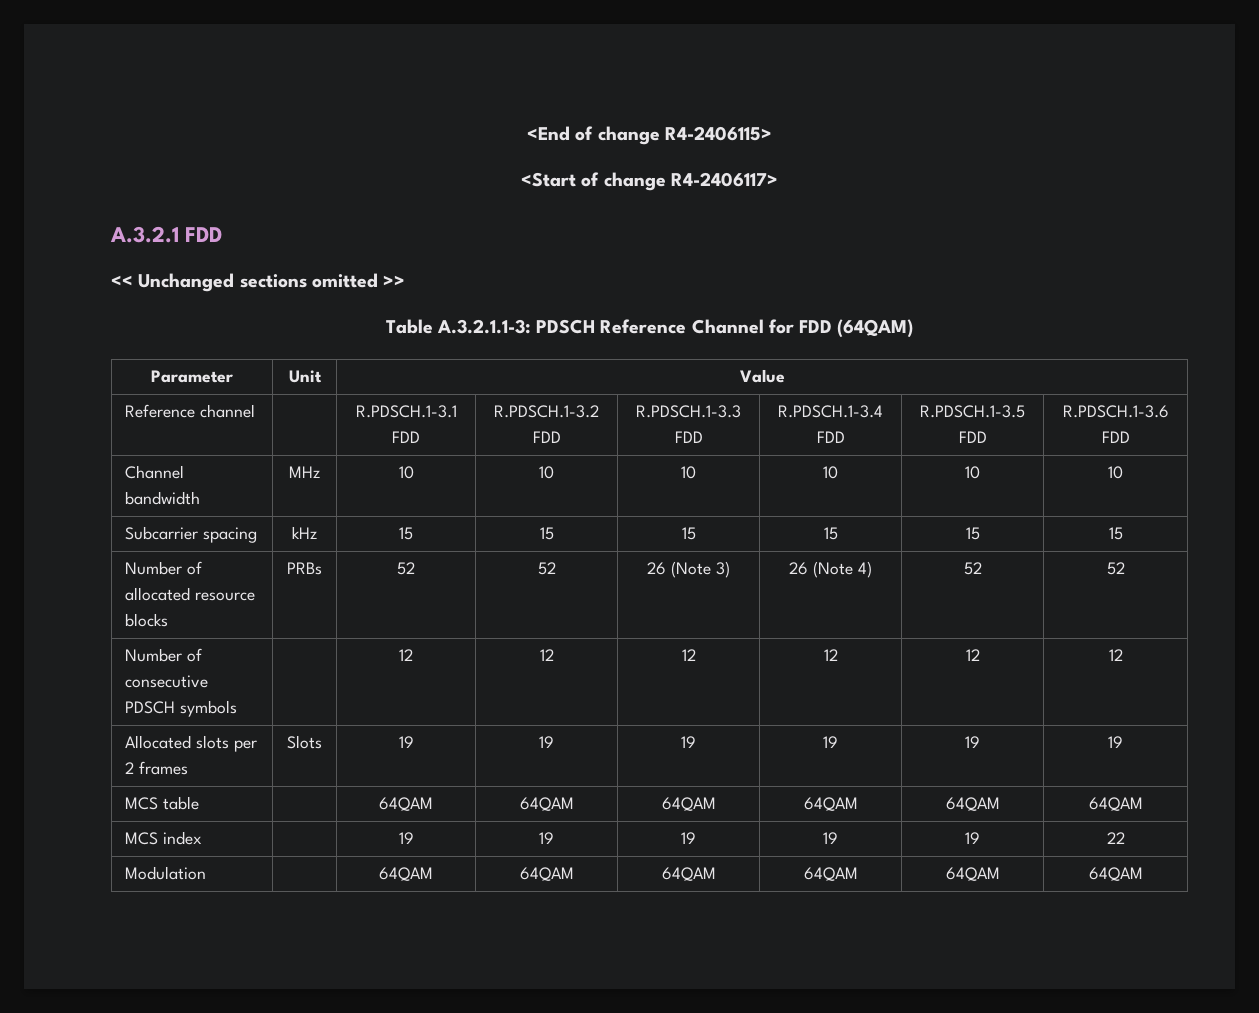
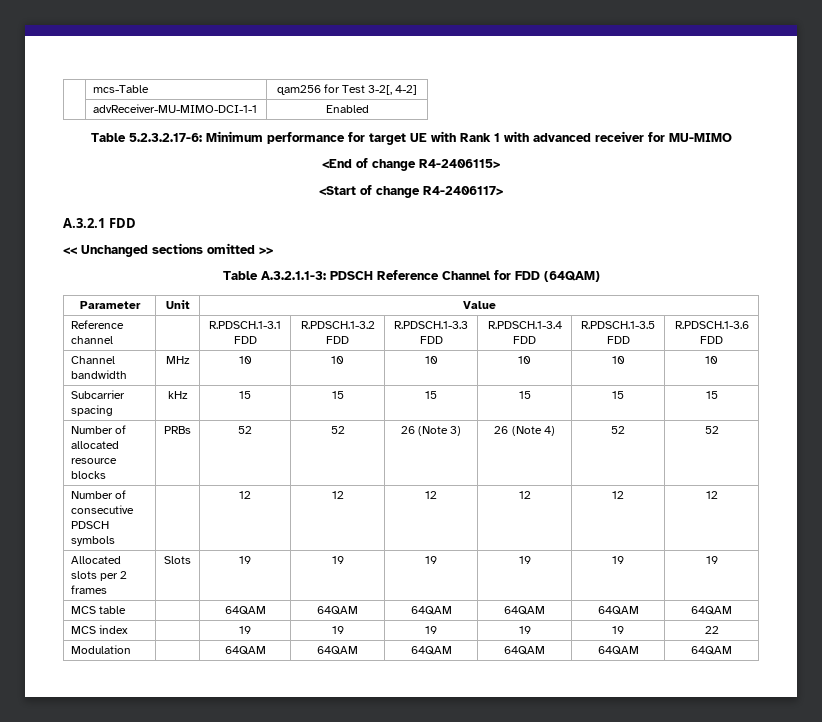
(527, 133) none -> [93,85,150,93] [276,84,418,95] [93,104,258,113] [325,105,369,113] [90,131,732,145] | mcs-Table | qam256 for Test 3-2[, 4-2] // | advReceiver-MU-MIMO-DCI-1-1 | Enabled // Table 5.2.3.2.17-6: Minimum performance for target UE with Rank 1 with advanced receiver for MU-MIMO //

